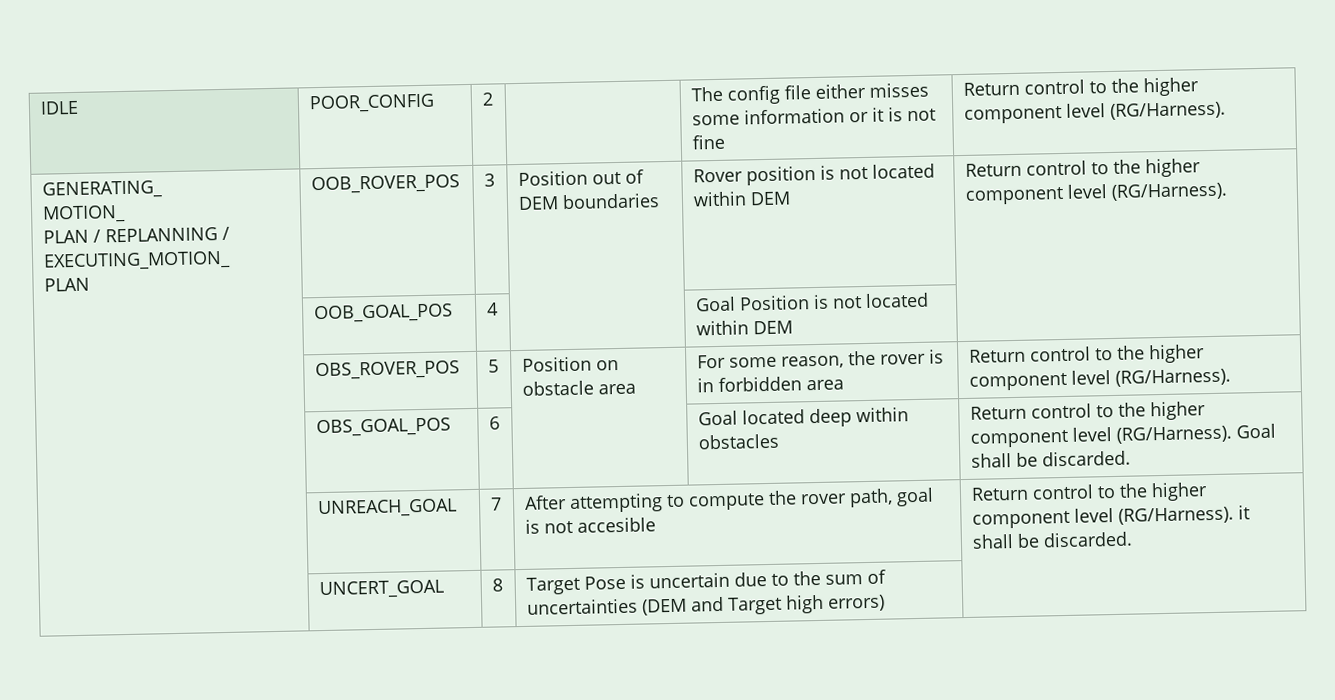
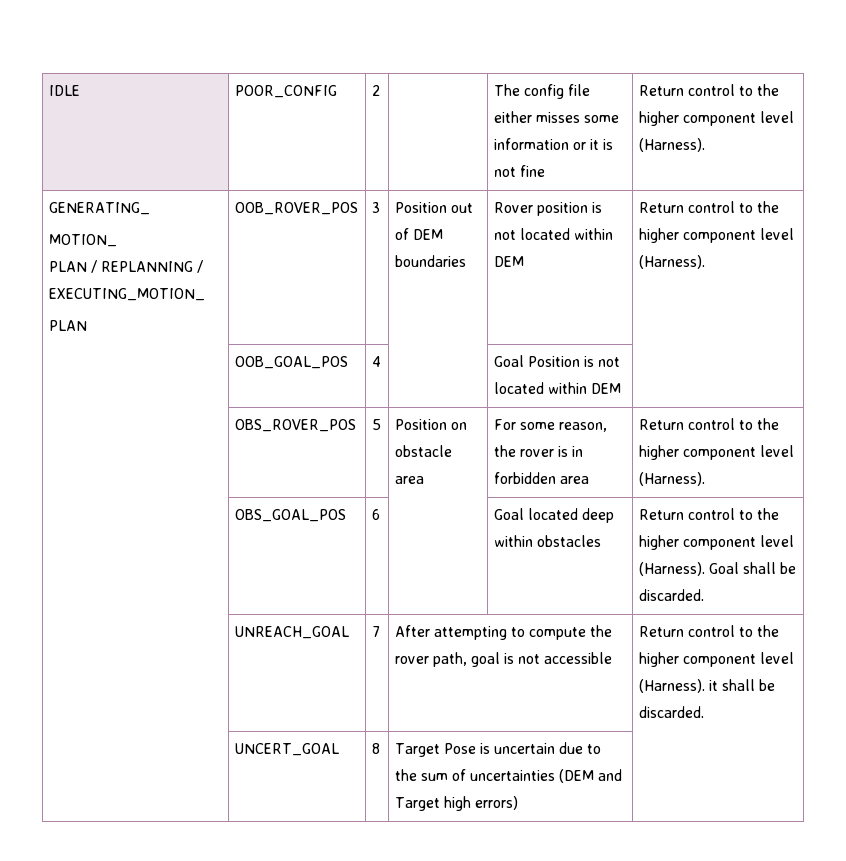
[1109,101,1226,121] (RG/Harness). -> [638,138,705,152] (Harness).
[1110,182,1228,201] (RG/Harness). -> [638,255,705,269] (Harness).
[1114,368,1231,387] (RG/Harness). -> [638,472,705,486] (Harness).
[1115,425,1232,444] (RG/Harness). -> [638,562,705,576] (Harness).
[576,517,656,533] [970,482,1208,502] [971,506,1234,529] accesible | Return control to the higher component level (RG/Harness). -> [544,652,613,664] [638,625,780,637] [638,652,794,667] [638,679,705,693] accessible | Return control to the higher component level (Harness).

